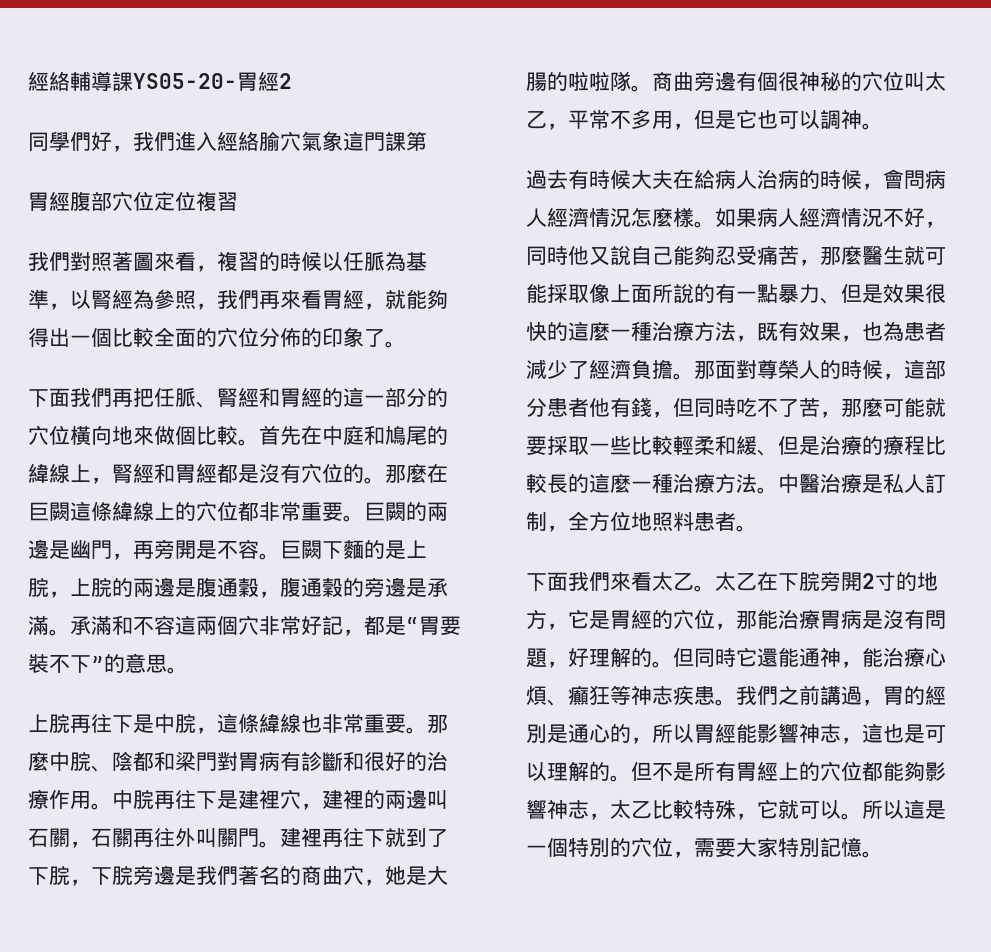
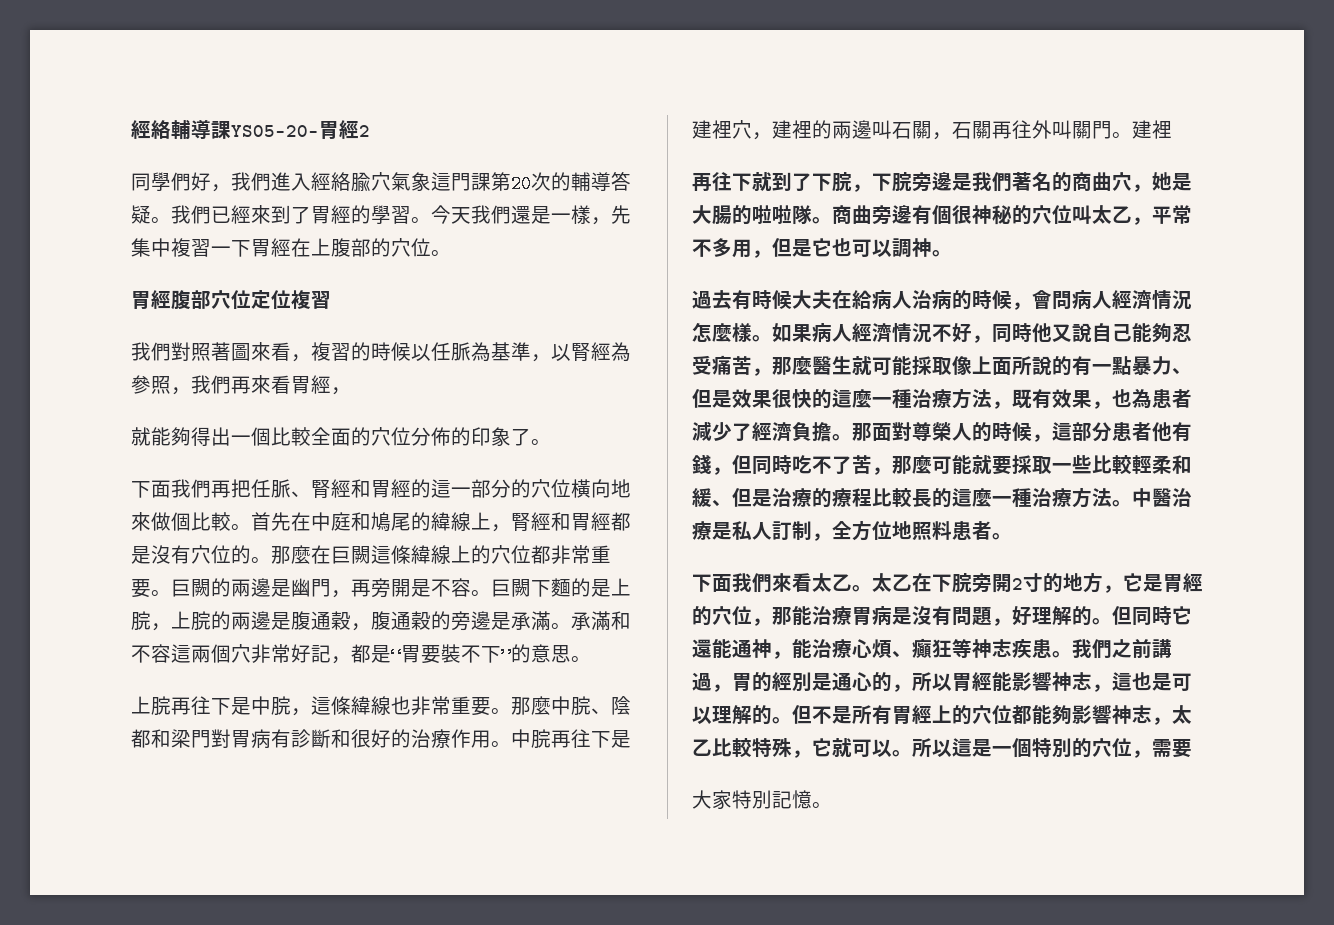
(427, 141) none -> [511,172,631,193] [131,205,631,225] [131,238,451,257] 20次的輔導答疑。我們已經來到了胃經的學習。今天我們還是一樣，先集中複習一下胃經在上腹部的穴位。
(385, 306) none -> (351, 391) //
(322, 837) none -> (1172, 129) //
(736, 847) none -> (1192, 748) //

